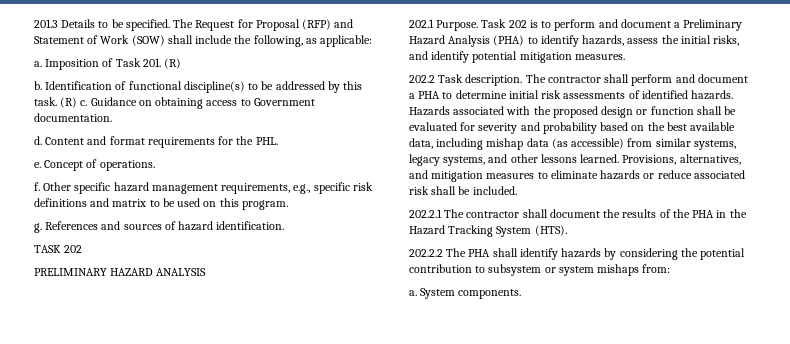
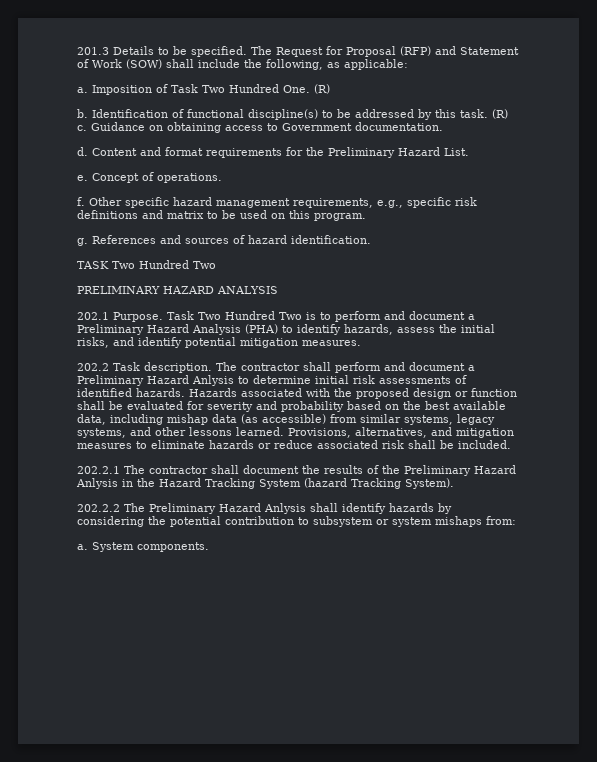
[142,58,161,67] 201. -> [202,84,310,93] Two Hundred One.
[255,137,278,145] PHL. -> [328,147,469,158] Preliminary Hazard List.
[64,245,83,253] 202 -> [112,260,216,269] Two Hundred Two
[508,20,527,28] 202 -> [198,311,302,320] Two Hundred Two
[418,91,441,99] PHA -> [77,375,234,386] Preliminary Hazard Anlysis
[692,210,715,218] PHA -> [404,465,516,476] [76,478,118,489] Preliminary Hazard Anlysis
[534,225,567,236] (HTS). -> [304,478,454,489] (hazard Tracking System).
[468,249,491,257] PHA -> [149,503,306,514] Preliminary Hazard Anlysis

